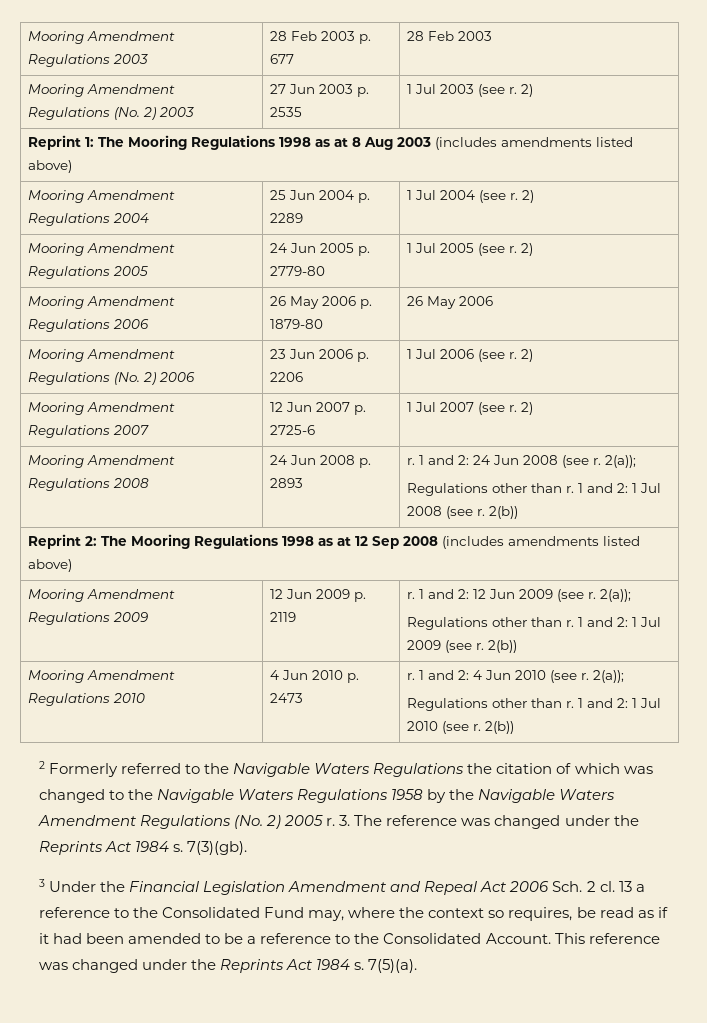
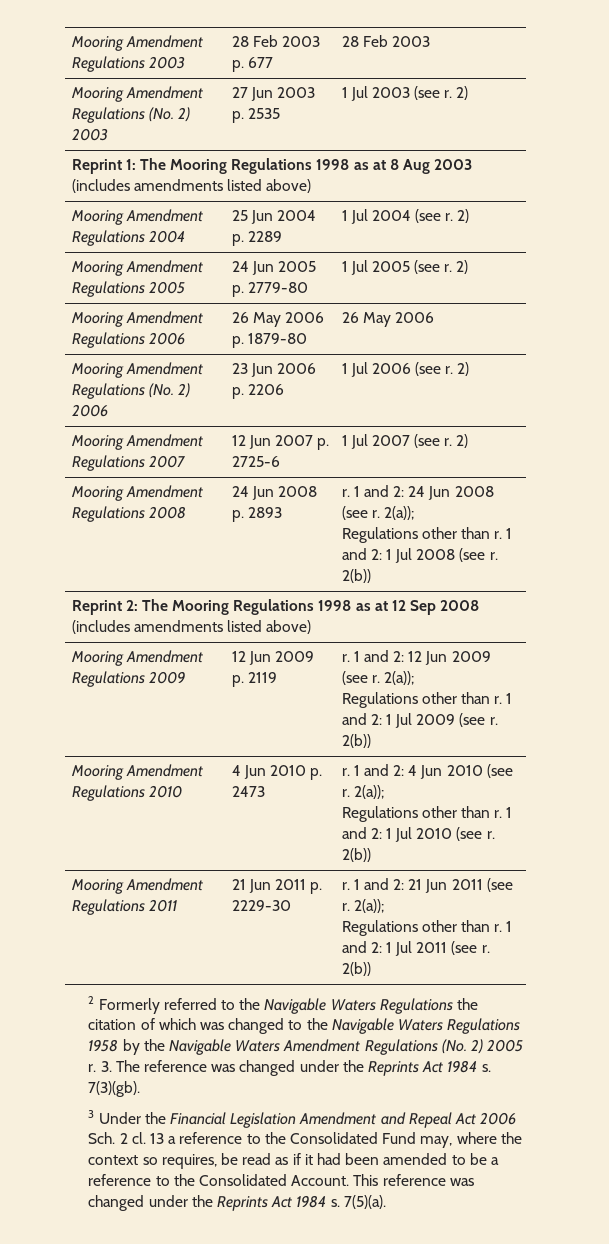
(514, 727) none -> [70,878,203,894] [71,899,177,915] [231,879,323,894] [231,900,291,911] [341,878,513,893] [341,899,384,913] [341,920,513,936] [341,941,490,956] [341,962,371,976] // Mooring Amendment Regulations 2011 | 21 Jun 2011 p. 2229-30 | r. 1 and 2: 21 Jun 2011 (see r. 2(a)); // Regulations other than r. 1 and 2: 1 Jul 2011 (see r. 2(b))

